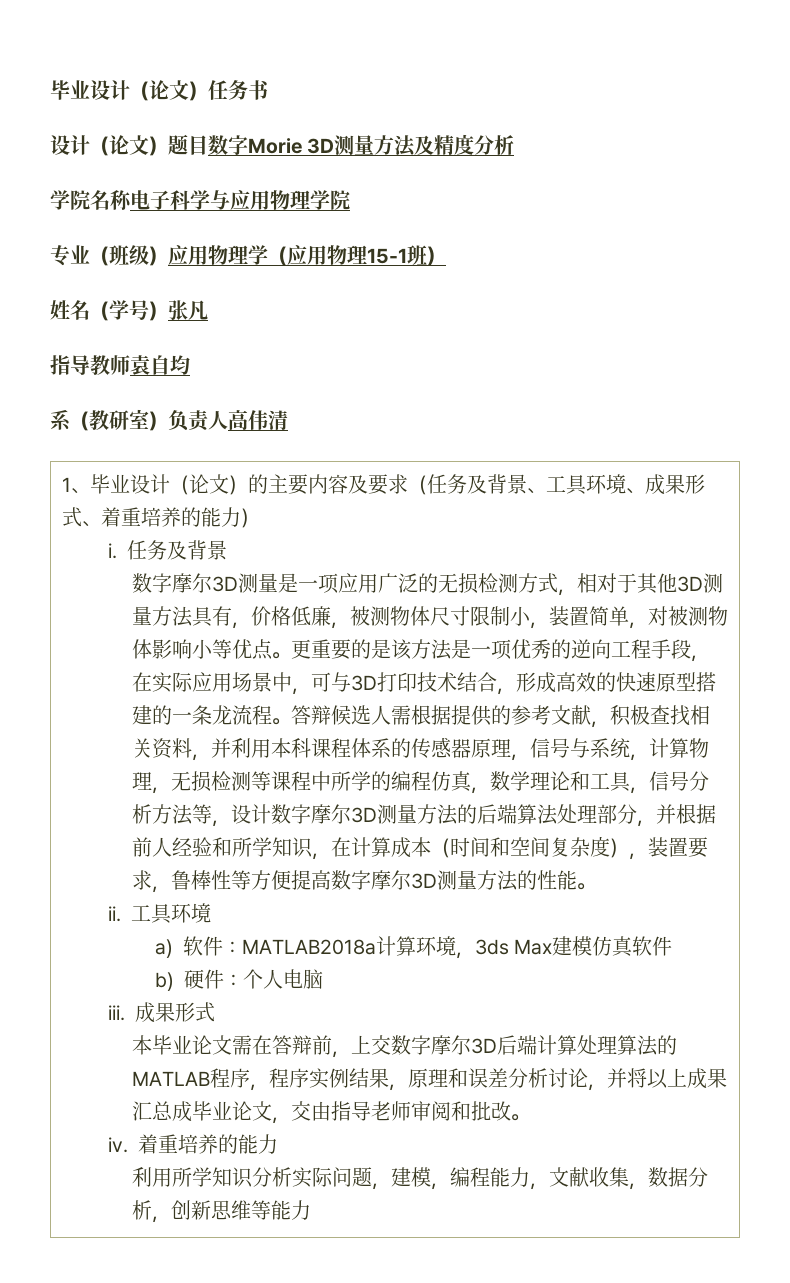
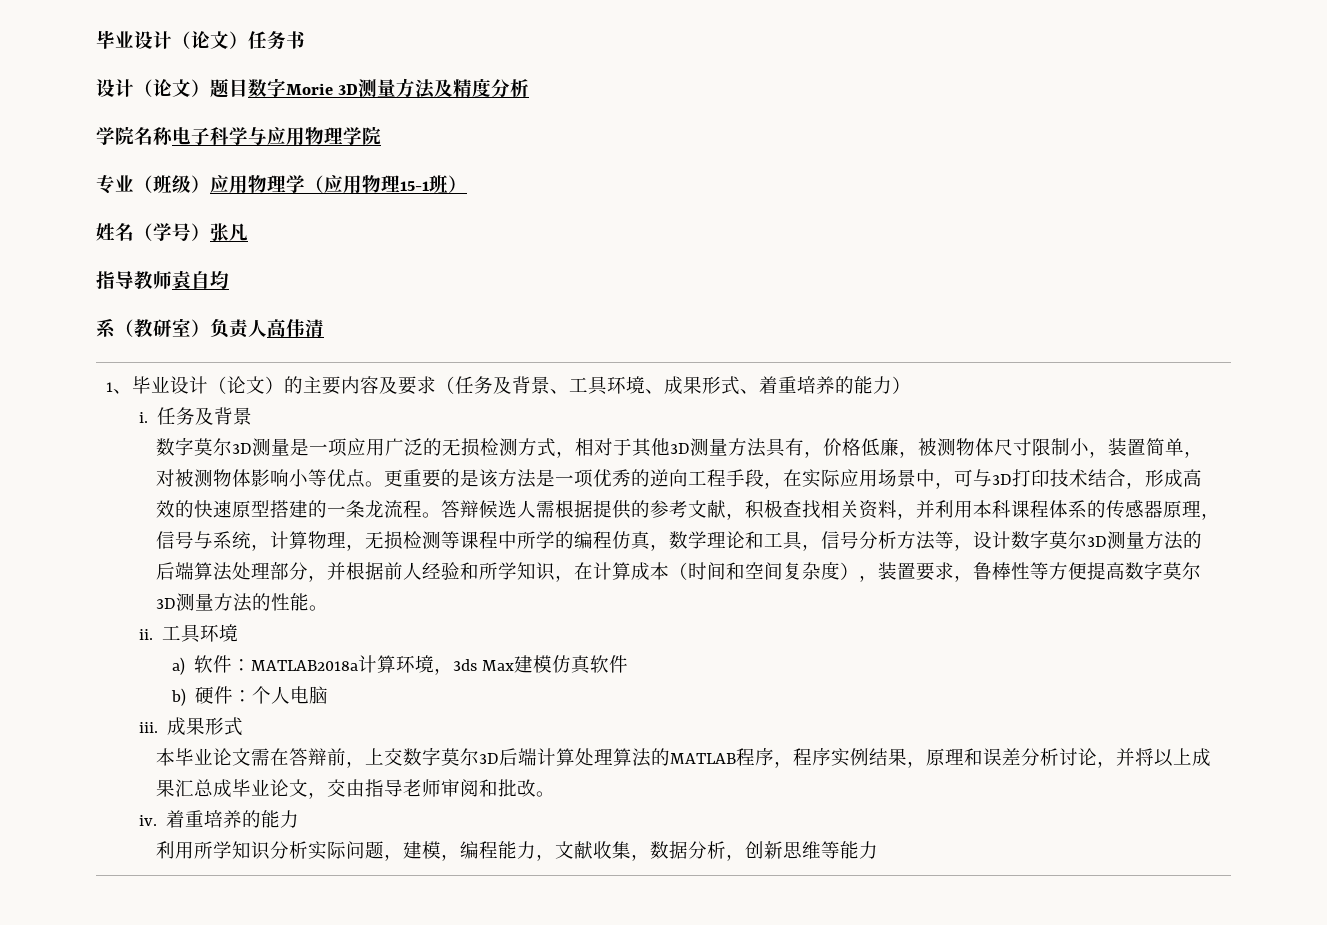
[171,573,192,593] 摩 -> [193,438,213,456] 莫
[310,804,331,824] 摩 -> [1048,531,1068,549] 莫
[370,870,391,890] 摩 -> [1162,562,1182,580] 莫
[430,1035,451,1055] 摩 -> [440,748,460,766] 莫

